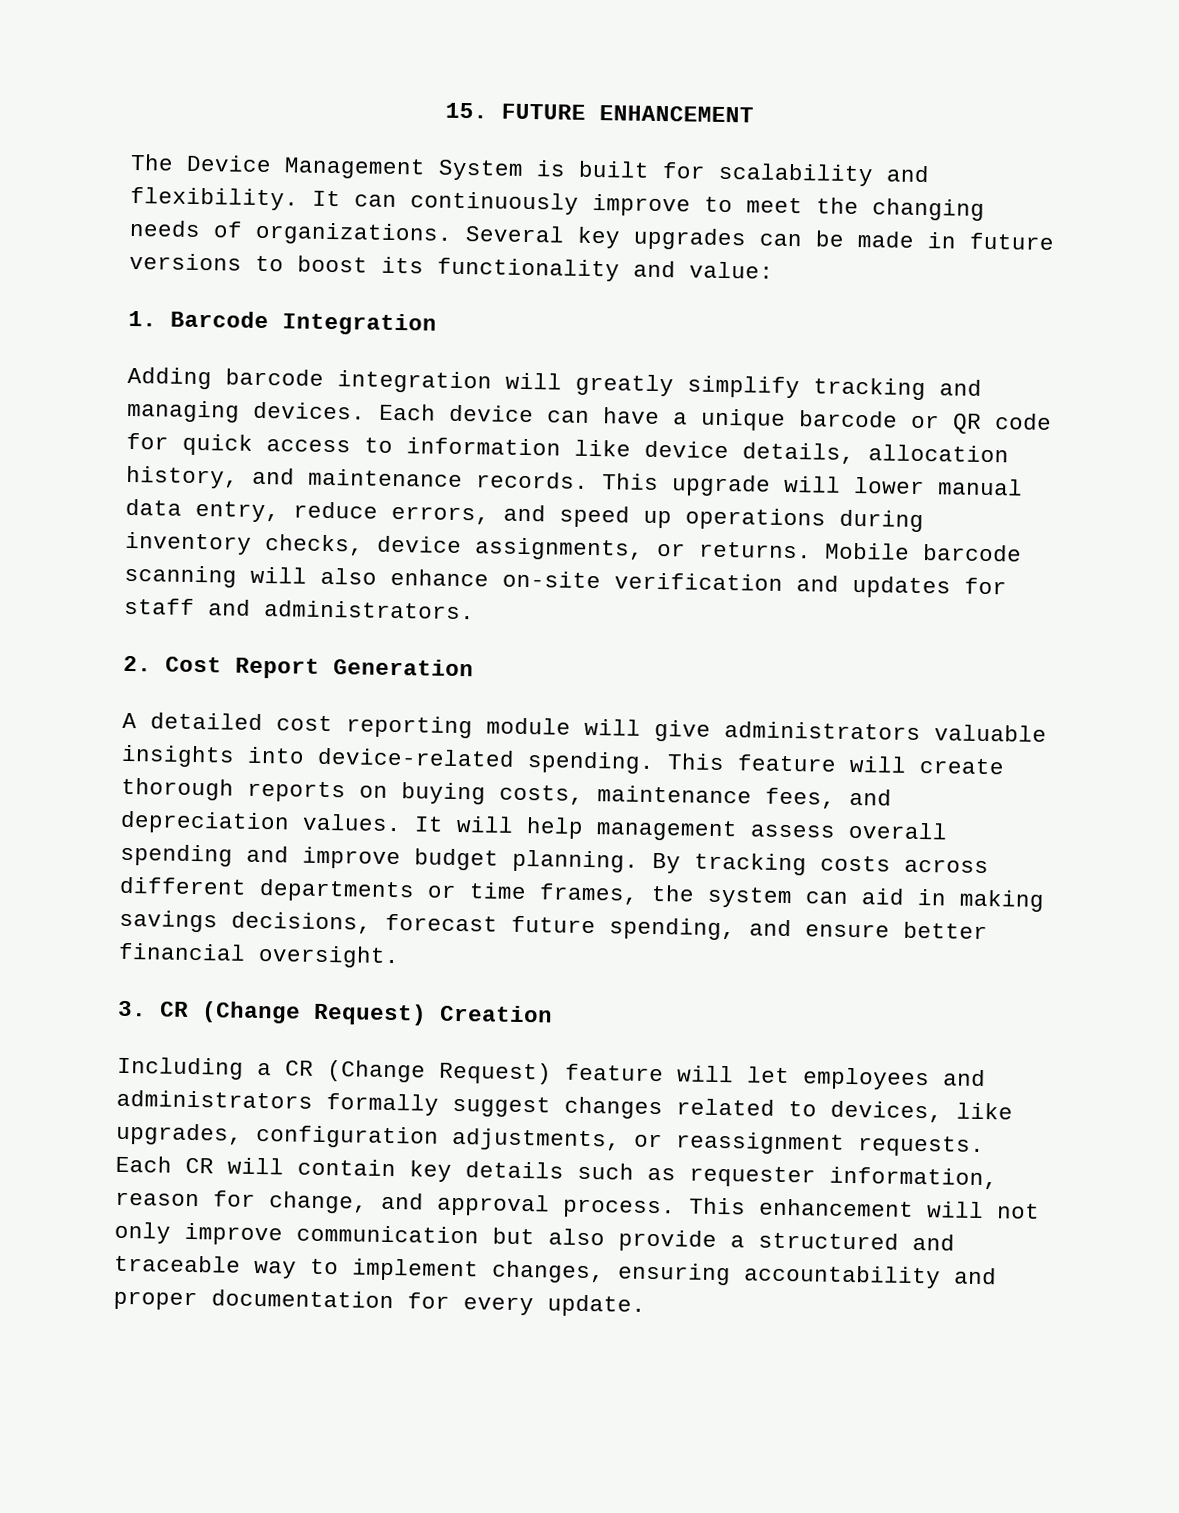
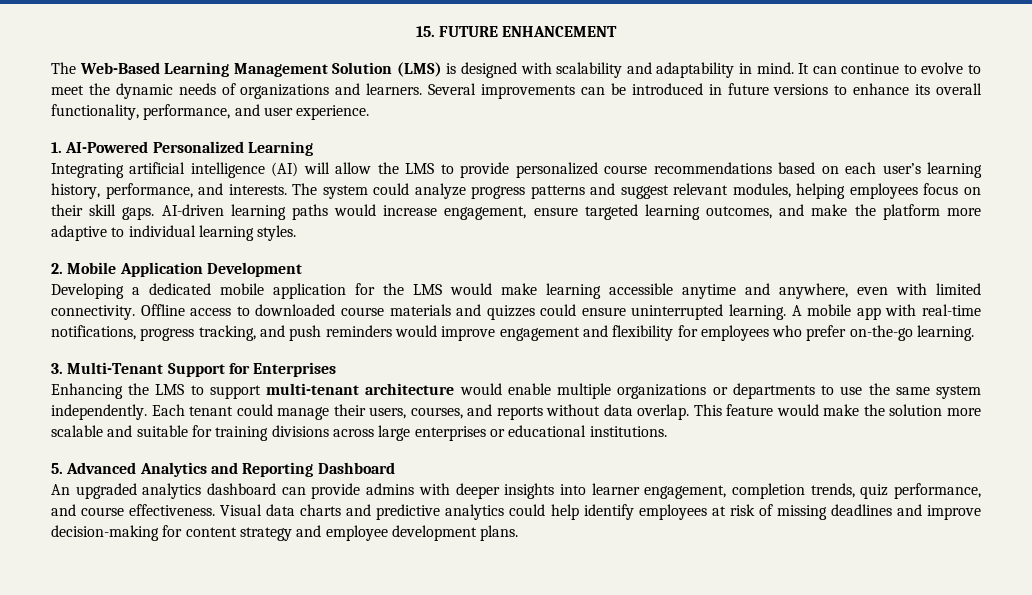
[186,154,930,187] [130,186,691,217] Device Management System is built for scalability and flexibility. It can continuously improve -> [79,62,964,78] Web-Based Learning Management Solution (LMS) is designed with scalability and adaptability in mind. It can continue to evolve
[872,198,985,221] changing -> [115,83,173,99] dynamic
[255,221,747,251] organizations. Several key upgrades -> [240,83,576,99] organizations and learners. Several improvements
[857,231,915,248] made -> [631,83,703,95] introduced
[297,255,774,282] [128,310,437,336] [127,366,982,401] [127,399,1052,434] [126,432,1009,464] [126,465,1023,497] [125,498,924,533] [125,531,1022,562] [124,564,1007,599] [124,597,475,620] [123,655,474,679] [122,712,1047,742] [121,744,1005,775] [121,777,892,809] [120,810,948,842] [120,843,989,876] [119,876,1045,912] [119,909,988,941] [118,942,400,969] [118,1000,553,1026] [117,1056,986,1091] [116,1089,1013,1123] [116,1122,985,1158] [115,1155,998,1190] [115,1190,1040,1219] [114,1221,955,1252] [114,1254,997,1289] [113,1289,646,1317] boost its functionality and value: // 1. Barcode Integration // Adding barcode integration will greatly simplify tracking and managing devices. Each device can have a unique barcode or QR code for quick access to information like device details, allocation history, and maintenance records. This upgrade will lower manual data entry, reduce errors, and speed up operations during inventory checks, device assignments, or returns. Mobile barcode scanning will also enhance on-site verification and updates for staff and administrators. // 2. Cost Report Generation // A detailed cost reporting module will give administrators valuable insights into device-related spending. This feature will create thorough reports on buying costs, maintenance fees, and depreciation values. It will help management assess overall spending and improve budget planning. By tracking costs across different departments or time frames, the system can aid in making savings decisions, forecast future spending, and ensure better financial oversight. // 3. CR (Change Request) Creation // Including a CR (Change Request) feature will let employees and administrators formally suggest changes related to devices, like upgrades, configuration adjustments, or reassignment requests. Each CR will contain key details such as requester information, reason for change, and approval process. This enhancement will not only improve communication but also provide a structured and traceable way to implement changes, ensuring accountability and proper documentation for every update. -> [853,83,983,95] [51,104,370,120] [51,141,313,156] [51,162,983,178] [51,183,981,199] [51,204,981,220] [51,225,297,241] [51,262,302,277] [51,283,981,299] [51,304,982,320] [51,325,975,341] [51,362,337,377] [51,383,982,399] [51,404,981,420] [51,425,667,441] [51,462,395,477] [51,483,981,499] [51,504,982,520] [51,525,519,541] enhance its overall functionality, performance, and user experience. // 1. AI-Powered Personalized Learning // Integrating artificial intelligence (AI) will allow the LMS to provide personalized course recommendations based on each user’s learning history, performance, and interests. The system could analyze progress patterns and suggest relevant modules, helping employees focus on their skill gaps. AI-driven learning paths would increase engagement, ensure targeted learning outcomes, and make the platform more adaptive to individual learning styles. // 2. Mobile Application Development // Developing a dedicated mobile application for the LMS would make learning accessible anytime and anywhere, even with limited connectivity. Offline access to downloaded course materials and quizzes could ensure uninterrupted learning. A mobile app with real-time notifications, progress tracking, and push reminders would improve engagement and flexibility for employees who prefer on-the-go learning. // 3. Multi-Tenant Support for Enterprises // Enhancing the LMS to support multi-tenant architecture would enable multiple organizations or departments to use the same system independently. Each tenant could manage their users, courses, and reports without data overlap. This feature would make the solution more scalable and suitable for training divisions across large enterprises or educational institutions. // 5. Advanced Analytics and Reporting Dashboard // An upgraded analytics dashboard can provide admins with deeper insights into learner engagement, completion trends, quiz performance, and course effectiveness. Visual data charts and predictive analytics could help identify employees at risk of missing deadlines and improve decision-making for content strategy and employee development plans.

